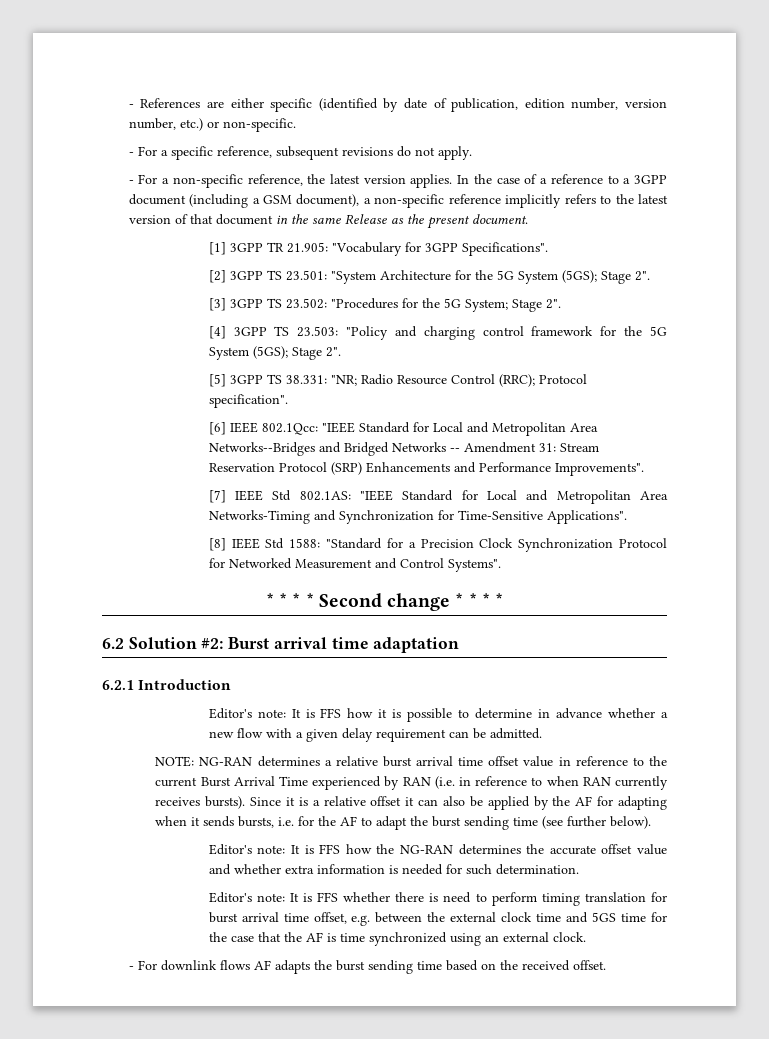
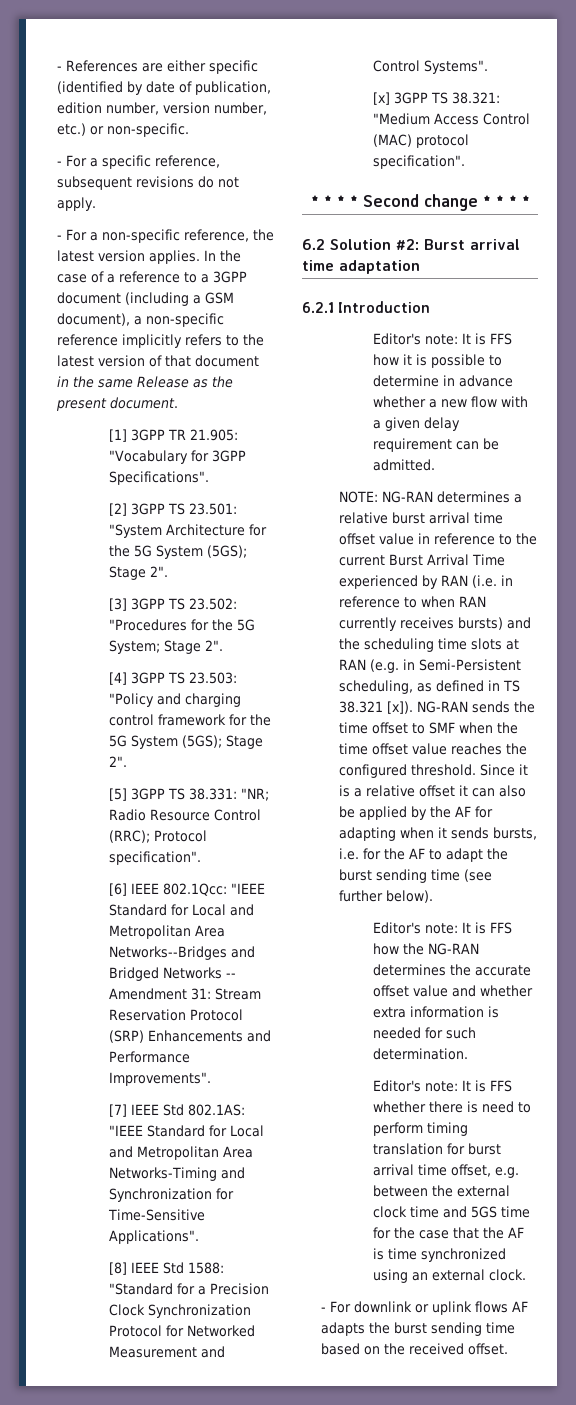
(501, 565) none -> [372,92,500,105] [372,113,530,125] [372,134,469,148] [372,155,465,169] // [x] 3GPP TS 38.321: "Medium Access Control (MAC) protocol specification".
[205,796,246,809] bursts). -> [458,617,532,630] [339,638,520,652] [339,659,522,673] [339,680,521,694] [339,701,536,714] [339,722,519,734] [339,743,528,755] [339,764,477,778] bursts) and the scheduling time slots at RAN (e.g. in Semi-Persistent scheduling, as defined in TS 38.321 [x]). NG-RAN sends the time offset to SMF when the time offset value reaches the configured threshold.
(217, 965) none -> [414,1301,472,1315] or uplink

